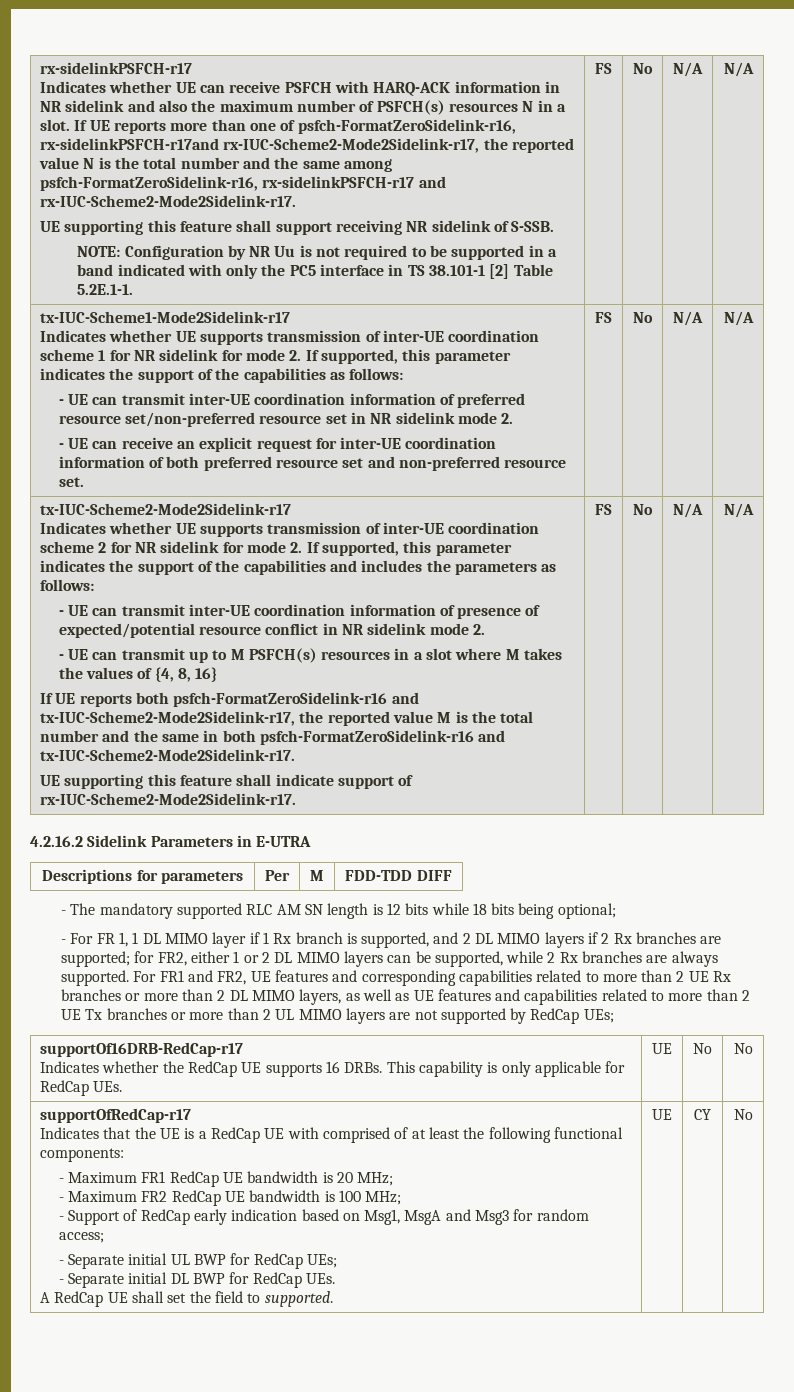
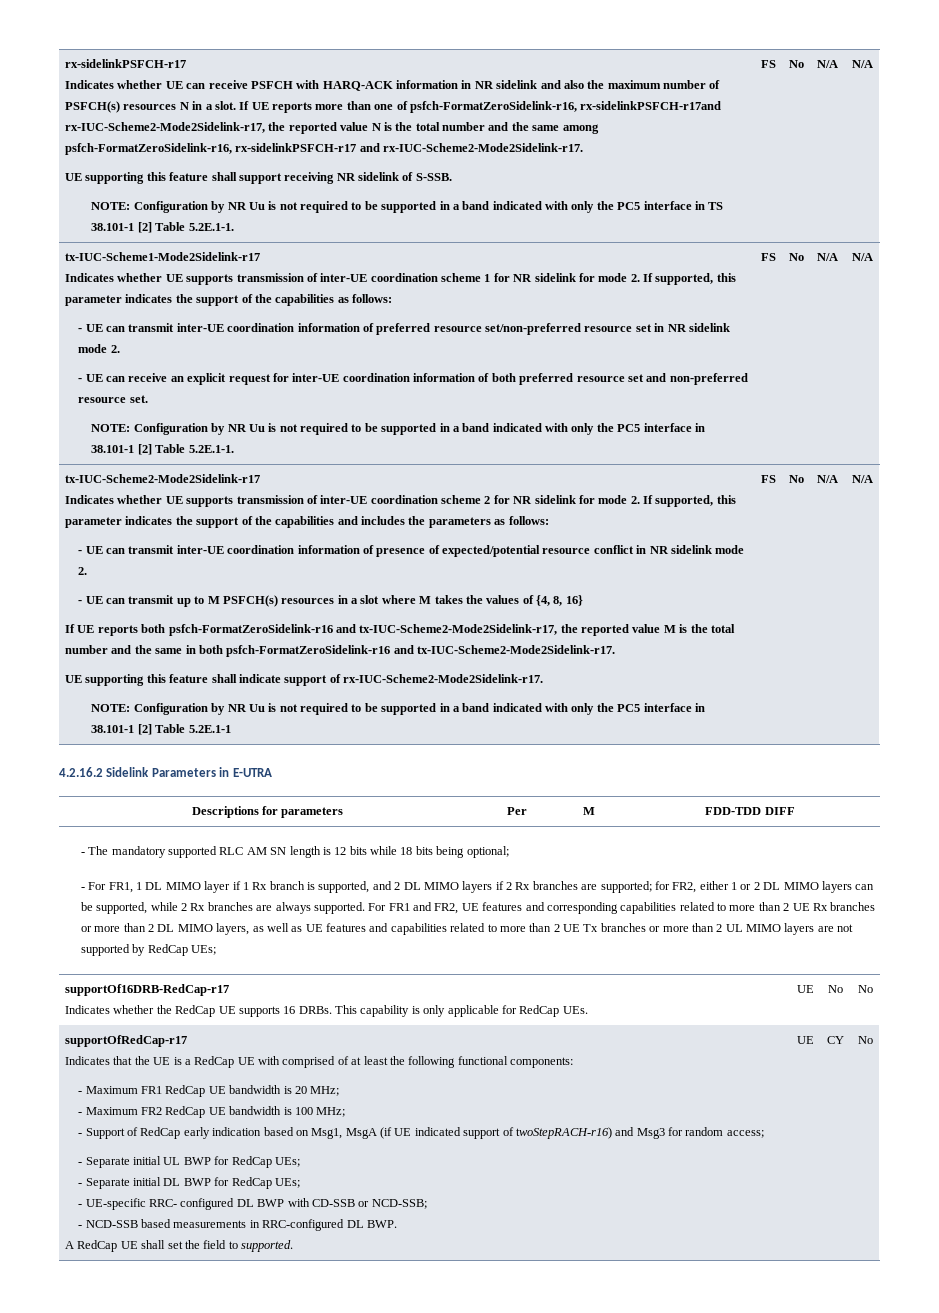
(84, 482) none -> [91,423,705,435] [91,444,234,455] // NOTE: Configuration by NR Uu is not required to be supported in a band indicated with only the PC5 interface in 38.101-1 [2] Table 5.2E.1-1.
(297, 799) none -> [91,703,705,715] [91,724,231,735] // NOTE: Configuration by NR Uu is not required to be supported in a band indicated with only the PC5 interface in 38.101-1 [2] Table 5.2E.1-1
[96,932,128,947] FR 1, -> [108,882,133,893] FR1,
(442, 1217) none -> [380,1127,612,1139] (if UE indicated support of twoStepRACH-r16)
[305,1273,335,1284] UEs. -> [274,1178,300,1188] [78,1198,427,1210] [78,1219,397,1231] UEs; // - UE-specific RRC- configured DL BWP with CD-SSB or NCD-SSB; // - NCD-SSB based measurements in RRC-configured DL BWP.

